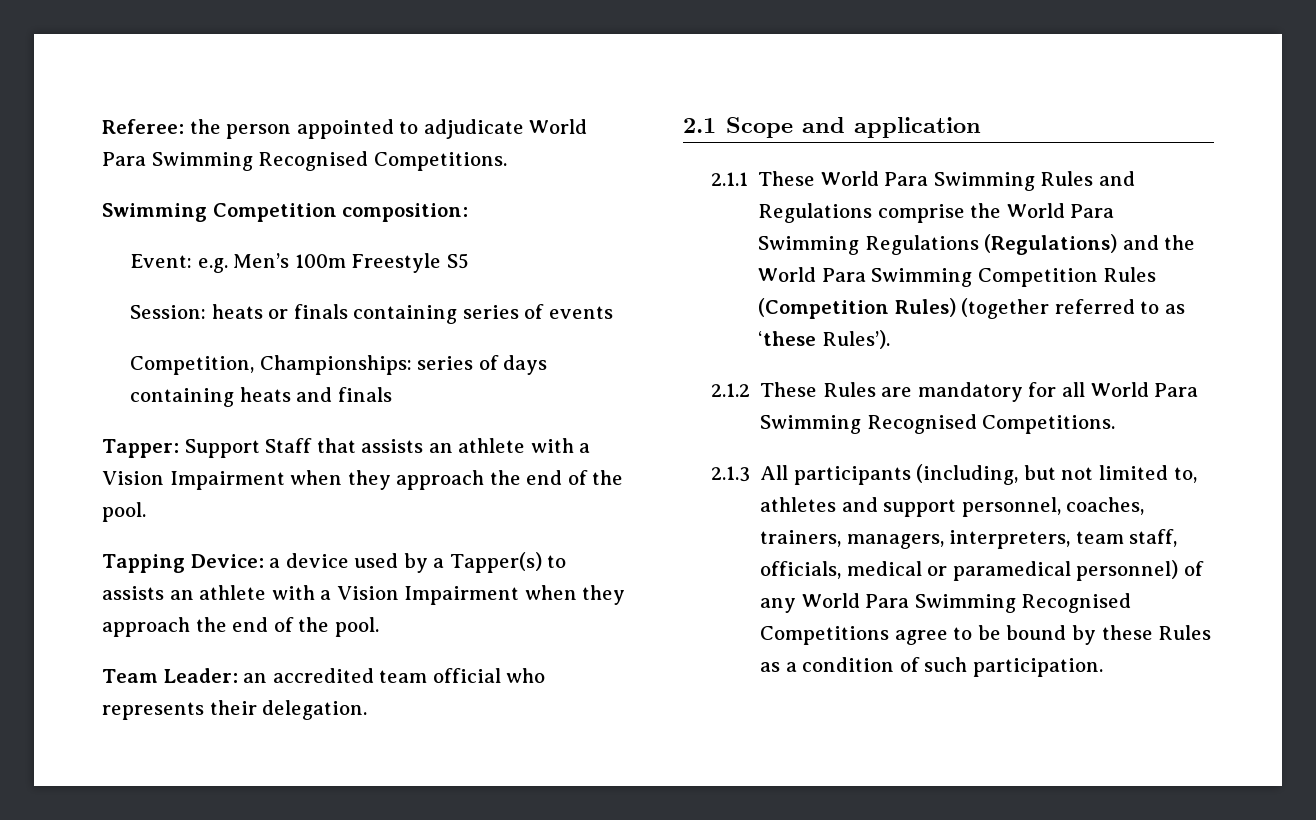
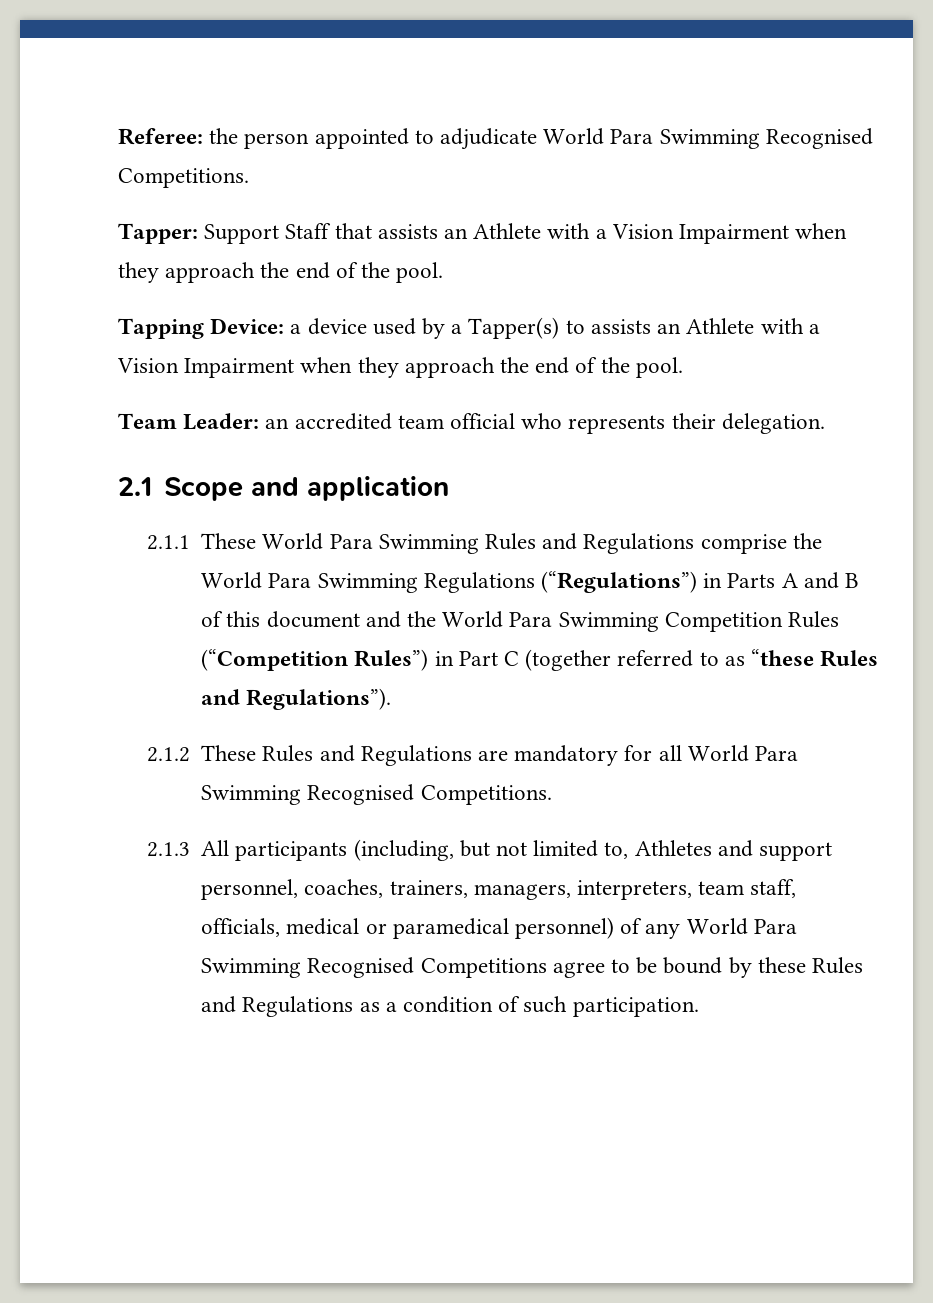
[102,203,469,222] [130,253,469,273] [130,304,613,324] [130,355,548,375] [130,387,392,407] // Swimming Competition composition: // Event: e.g. Men’s 100m Freestyle S5 // Session: heats or finals containing series of events // Competition, Championships: series of days containing heats and finals -> (249, 178) none
[458,438,526,453] athlete -> [473,223,542,239] Athlete
[199,585,267,600] athlete -> [686,318,755,334] Athlete
[984,234,1118,255] (Regulations) -> [541,571,860,593] [201,611,360,628] (“Regulations”) in Parts A and B of this document
[758,298,1186,319] [758,330,890,349] (Competition Rules) (together referred to as ‘these Rules’). -> [201,649,879,671] [201,688,392,710] (“Competition Rules”) in Part C (together referred to as “these Rules and Regulations”).
(876, 389) none -> [319,745,472,766] and Regulations
[760,497,837,512] athletes -> [634,840,712,856] Athletes
(1212, 632) none -> [201,996,354,1017] and Regulations

